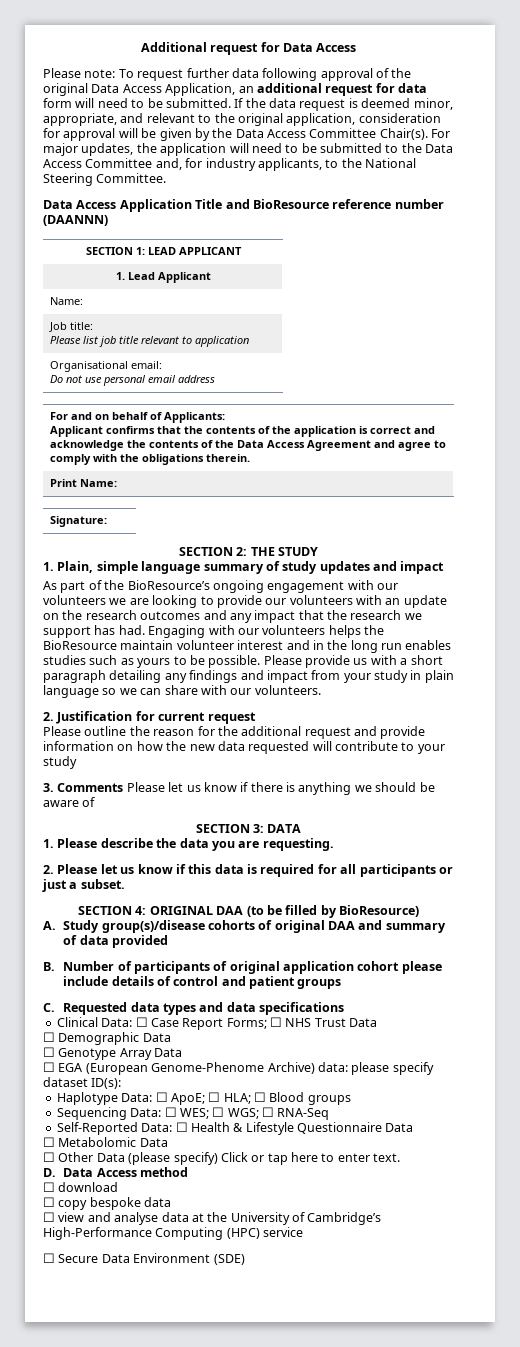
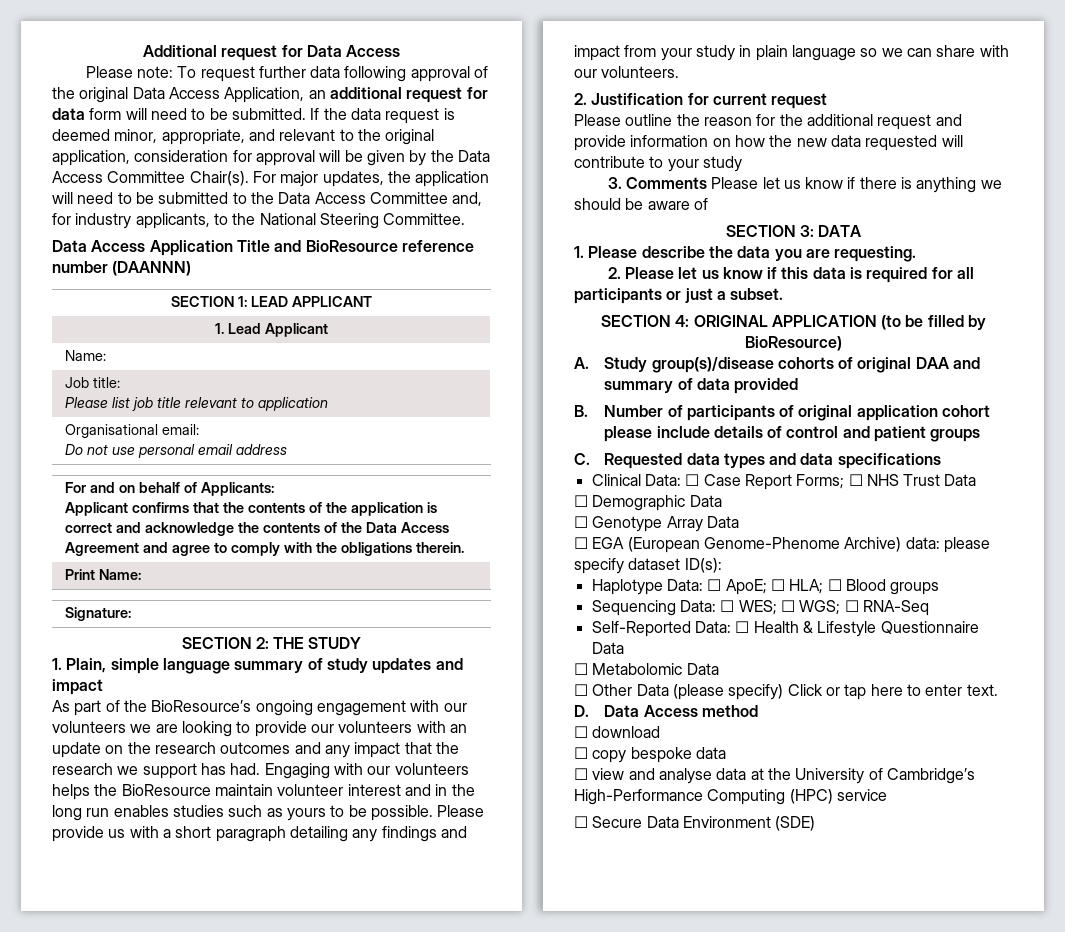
[216,906,244,915] DAA -> [771,315,877,327] APPLICATION

